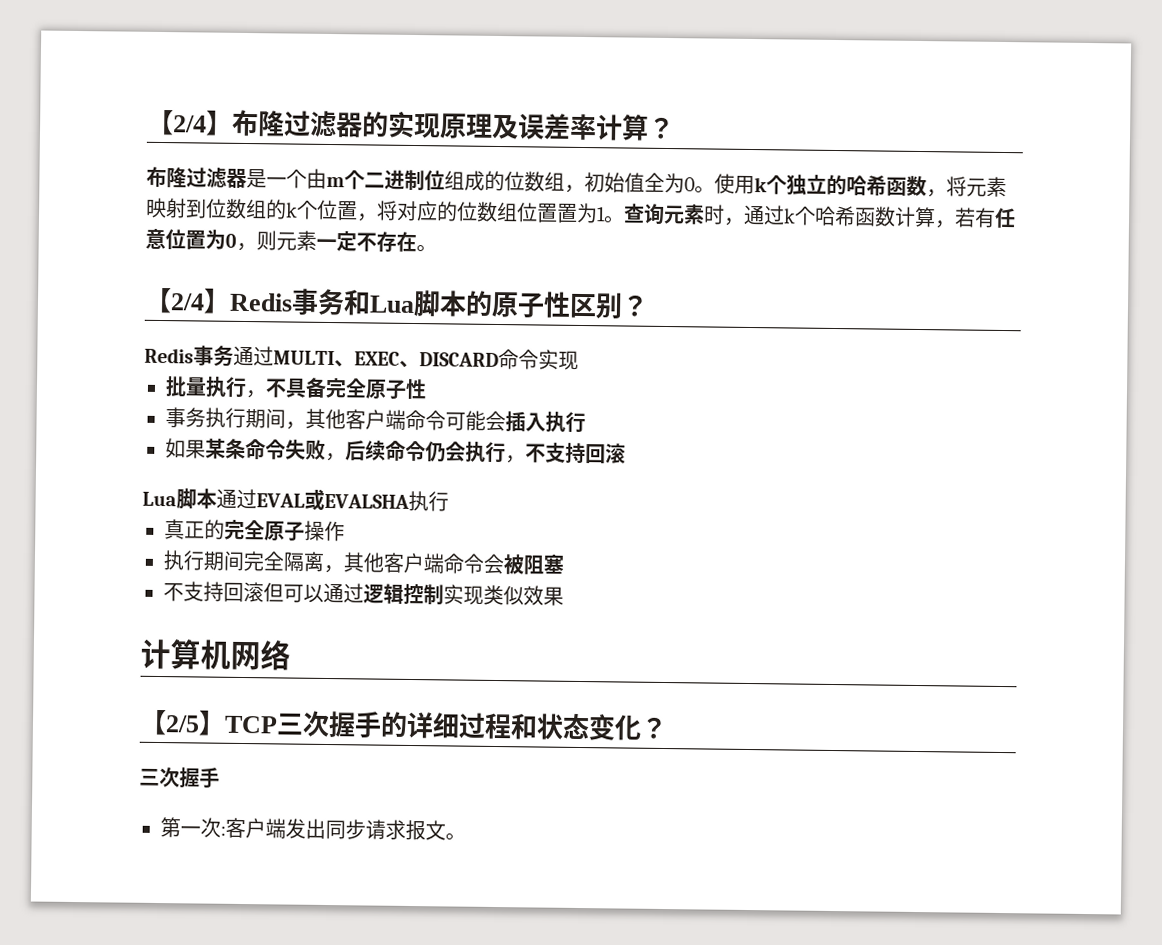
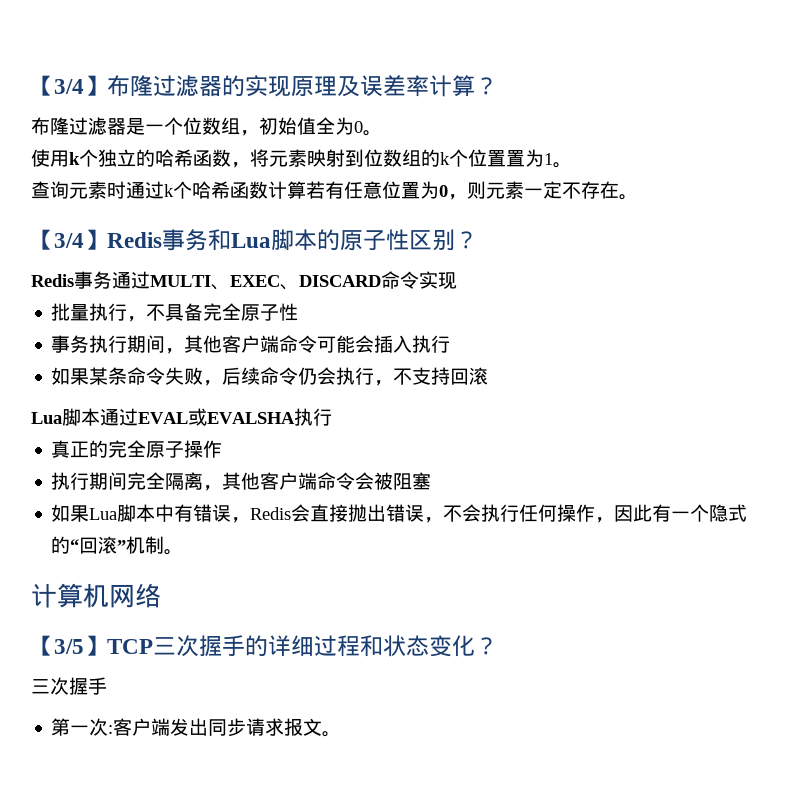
[146,109,207,136] 【2/4 -> [31,75,84,96] 【3/4
[306,168,505,192] 由m个二进制位组成的 -> (183, 126) none
(715, 189) none -> (382, 133) //
[356,200,558,223] ，将对应的位数组位置 -> (506, 158) none
(625, 219) none -> (572, 165) //
[723,217,745,226] ， -> (126, 190) none
[934,220,956,229] ， -> (306, 190) none
[170,293,205,311] 2/4 -> [54,233,84,248] 3/4
[163,581,564,606] 不支持回滚但可以通过逻辑控制实现类似效果 -> [51,504,748,523] [51,536,184,555] 如果Lua脚本中有错误，Redis会直接抛出错误，不会执行任何操作，因此有一个隐式的“回滚”机制。
[165,715,200,733] 2/5 -> [54,639,84,654] 3/5

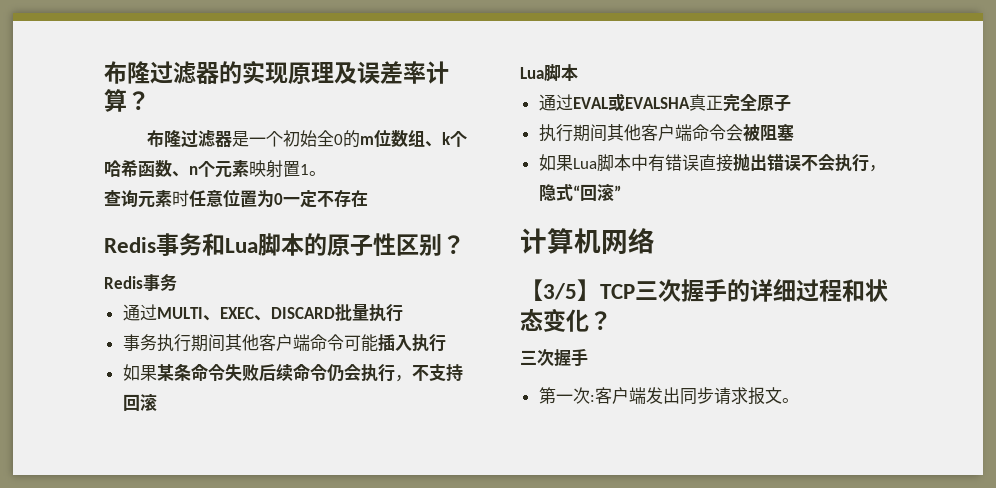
[31,75,107,96] 【3/4】 -> (104, 72) none
[183,117,382,136] [31,149,572,168] [31,181,344,199] 位数组，初始值全为0。 // 使用k个独立的哈希函数，将元素映射到位数组的k个位置置为1。 // 查询元素时通过k个哈希函数计算若有 -> [282,130,467,148] [104,159,326,178] [104,190,189,208] 初始全0的m位数组、k个哈希函数、n个元素映射置1。 // 查询元素时
[448,181,524,200] ，则元素 -> (283, 199) none
[619,194,638,200] [31,229,107,250] 。 // 【3/4】 -> (368, 198) //
(112, 280) none -> (177, 282) //
[381,271,457,289] 命令实现 // -> (335, 313) none
[127,303,299,322] ，不具备完全原子性 -> (403, 313) none
[165,348,185,354] ， -> (225, 343) none
[355,335,375,353] 会 -> (378, 343) none
[203,380,223,386] ， -> (259, 372) none
(100, 417) none -> (578, 72) //
[294,408,332,426] [51,440,223,458] [51,472,223,491] 执行 // 真正的完全原子操作 // 执行期间完全隔离， -> [688,94,791,112] [538,124,607,142] 真正完全原子 // 执行期间
[231,504,311,523] ，Redis会 -> (699, 162) none
[424,517,444,523] ， -> (801, 162) none
[519,504,748,523] [51,536,71,554] 任何操作，因此有一个隐式的 -> [868,165,886,172] [538,184,573,201] ，隐式
[126,536,184,555] 机制。 -> (621, 192) none

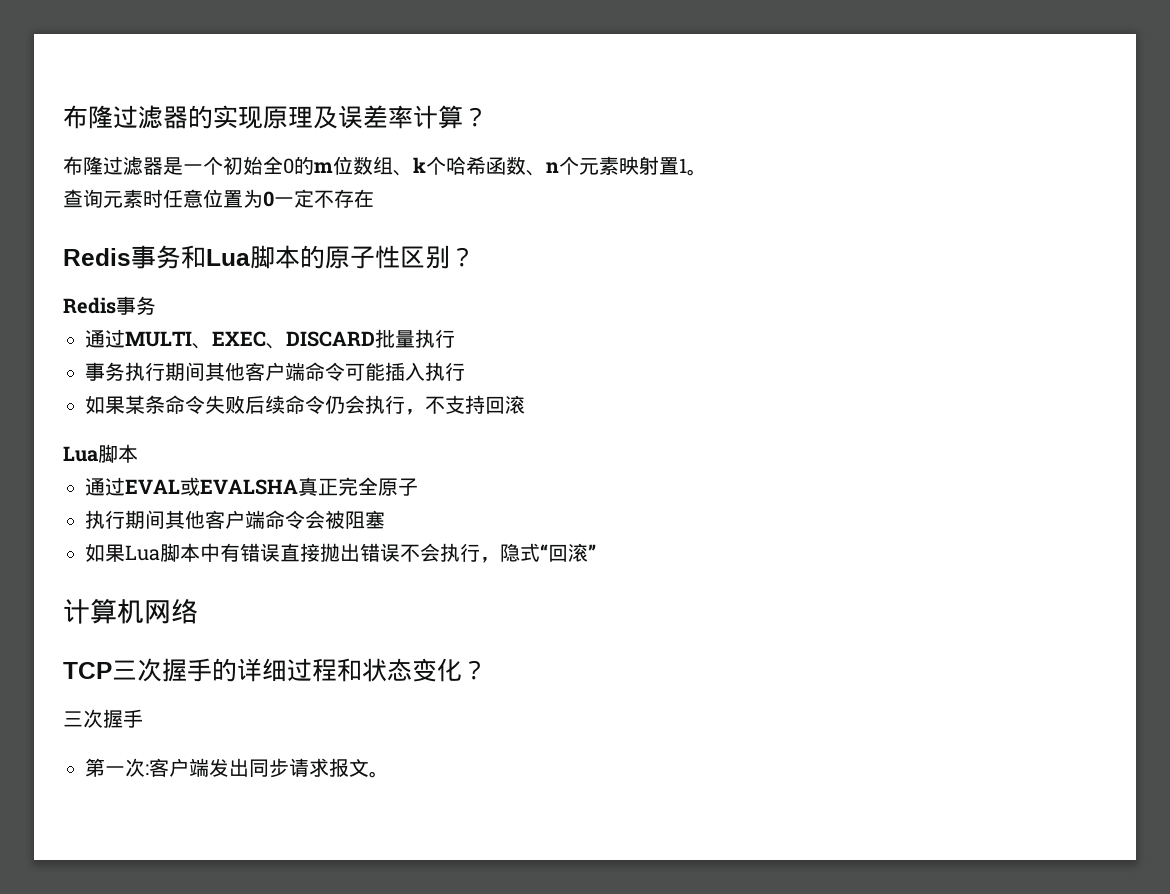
[520,279,600,301] 【3/5】 -> (198, 611) none

